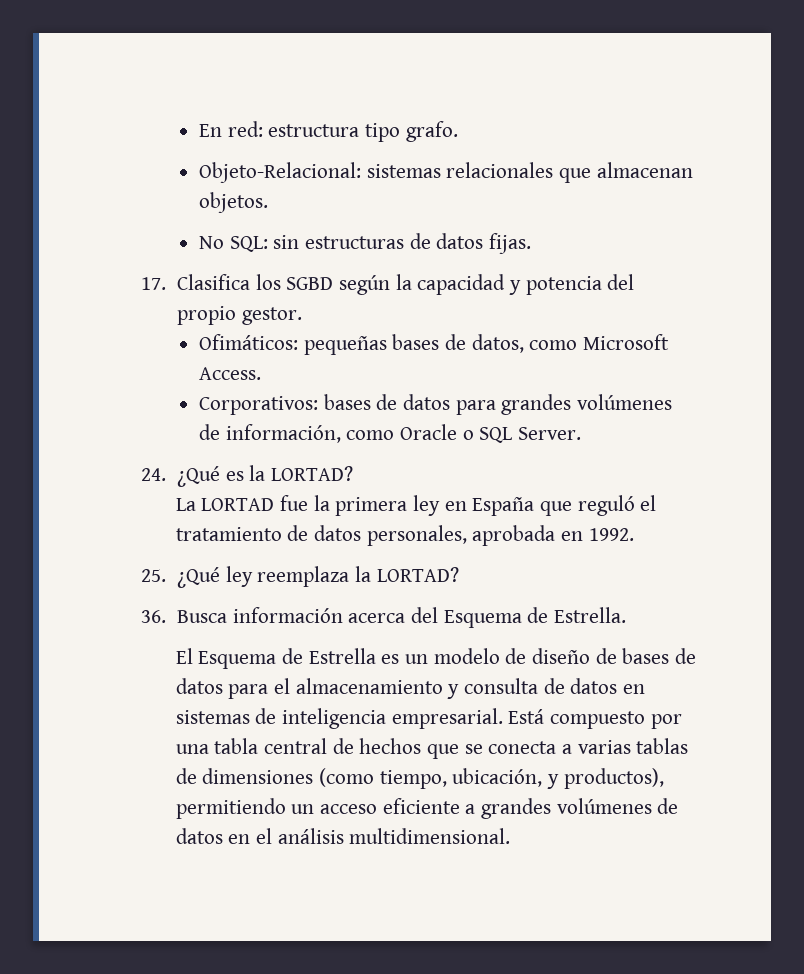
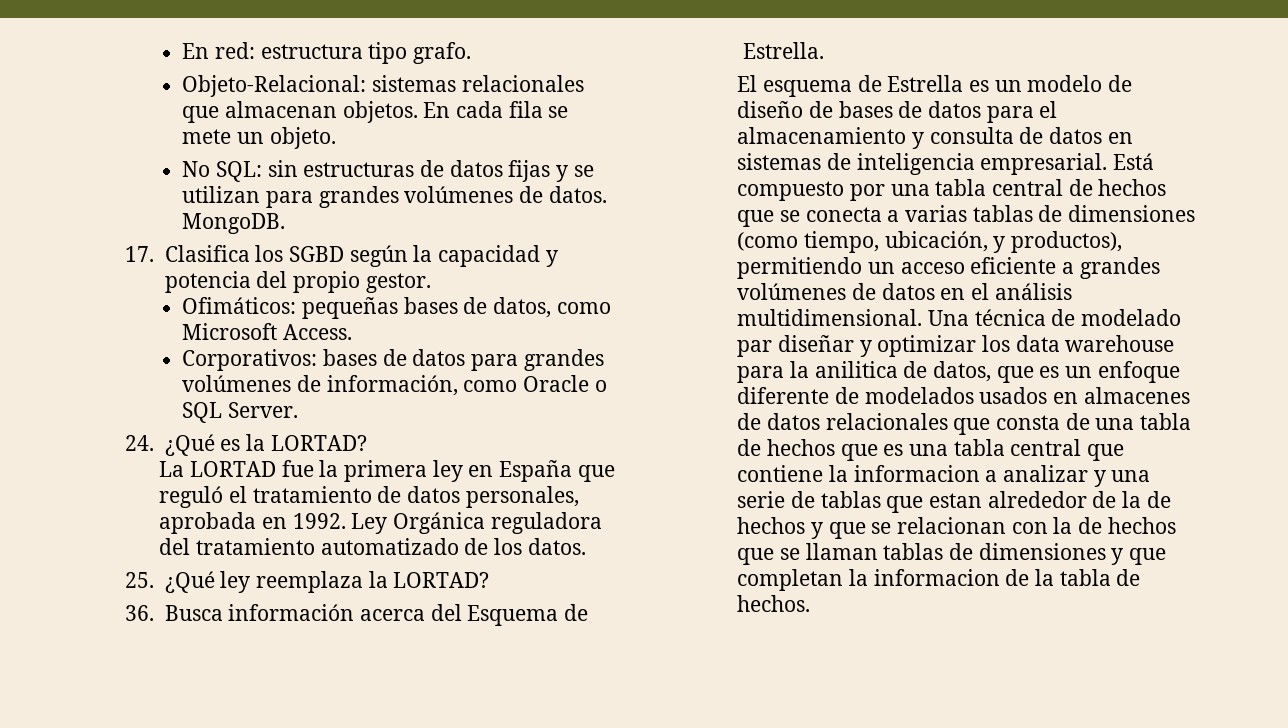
(268, 202) none -> [423,101,569,118] [182,127,336,149] En cada fila se mete un objeto.
[488,233,531,254] fijas. -> [508,160,594,182] [182,186,607,208] [182,213,286,234] fijas y se utilizan para grandes volúmenes de datos. MongoDB.
(634, 534) none -> [351,512,602,534] [159,538,586,555] Ley Orgánica reguladora del tratamiento automatizado de los datos.
[198,651,277,669] Esquema -> [762,80,852,97] esquema
(511, 836) none -> [927,309,1181,326] [737,335,1175,357] [737,361,1180,383] [737,387,1190,404] [737,413,1191,435] [737,439,1124,461] [737,465,1151,487] [737,491,1171,513] [737,517,1176,539] [737,543,1166,565] [737,569,1141,591] [737,595,811,612] Una técnica de modelado par diseñar y optimizar los data warehouse para la anilitica de datos, que es un enfoque diferente de modelados usados en almacenes de datos relacionales que consta de una tabla de hechos que es una tabla central que contiene la informacion a analizar y una serie de tablas que estan alrededor de la de hechos y que se relacionan con la de hechos que se llaman tablas de dimensiones y que completan la informacion de la tabla de hechos.

